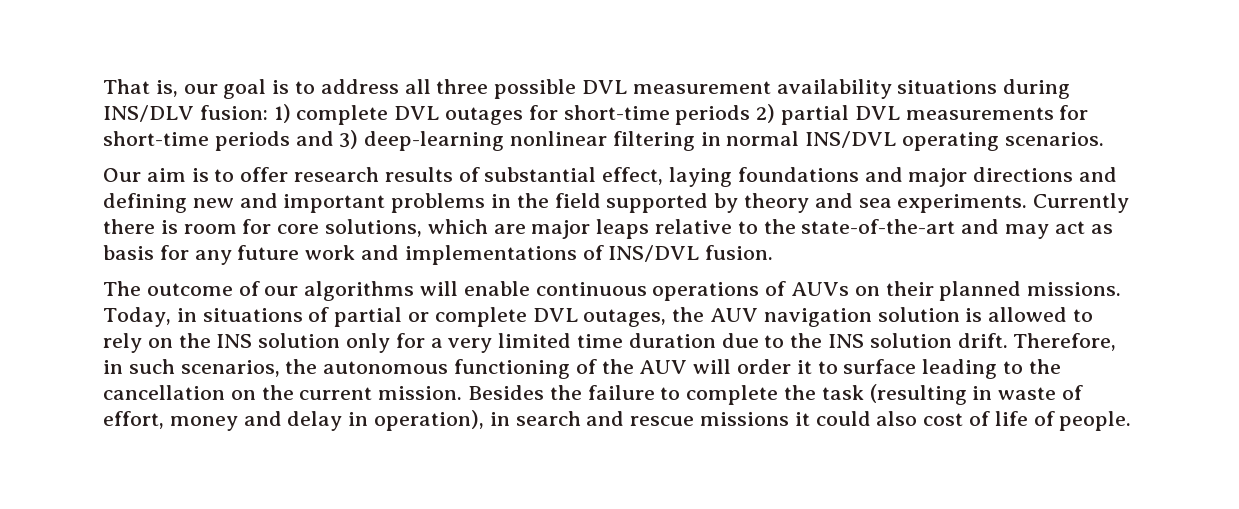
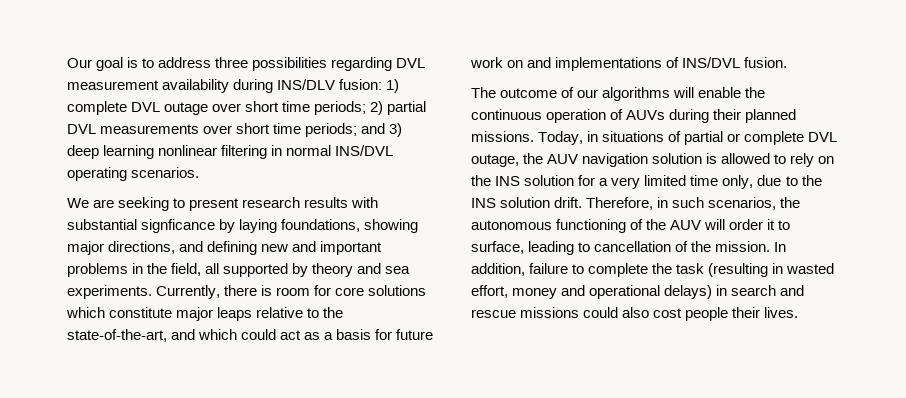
[103,79,218,97] That is, our -> [67,58,92,68] Our
[404,79,577,99] all three possible -> [215,57,393,71] three possibilities regarding
[897,80,998,94] situations -> (230, 86) none
[445,104,1089,125] [103,130,505,151] outages for short-time periods 2) partial DVL measurements for short-time periods and 3) deep-learning -> [164,101,427,115] [67,123,403,137] [67,145,155,159] outage over short time periods; 2) partial DVL measurements over short time periods; and 3) deep learning
[103,167,1074,187] Our aim is to offer research results of substantial effect, laying foundations and major directions -> [67,197,379,211] [67,219,419,233] [67,241,176,255] We are seeking to present research results with substantial signficance by laying foundations, showing major directions,
[554,193,601,208] field -> [171,263,220,276] field, all
[1033,193,1130,213] Currently -> [156,285,221,299] Currently,
[325,219,526,237] solutions, which are -> [368,285,427,296] [66,307,173,318] solutions which constitute
[801,219,1050,239] state-of-the-art and may -> [67,329,277,342] state-of-the-art, and which could
(1113, 229) none -> [324,332,334,340] a
[194,250,232,265] any -> (393, 334) none
(356, 252) none -> [507,60,524,68] on
[535,282,760,301] continuous operations -> [745,87,766,98] [471,109,607,123] the continuous operation
[854,286,880,296] on -> [669,109,710,123] during
[583,309,667,327] outages, -> [471,154,519,167] outage,
[346,333,391,353] only -> (575, 180) none
[628,333,716,348] duration -> [722,175,754,189] only,
[843,359,917,374] surface -> [471,241,524,254] surface,
[1028,359,1061,374] [103,385,582,400] the cancellation on the current mission. Besides the -> [594,241,787,252] [471,263,525,276] cancellation of the mission. In addition,
[998,385,1084,400] waste of -> [786,263,835,274] wasted
[287,410,485,431] delay in operation), -> [589,285,713,299] operational delays)
[794,412,810,426] it -> (580, 312) none
[969,411,1132,431] of life of people. -> [685,307,799,321] people their lives.

